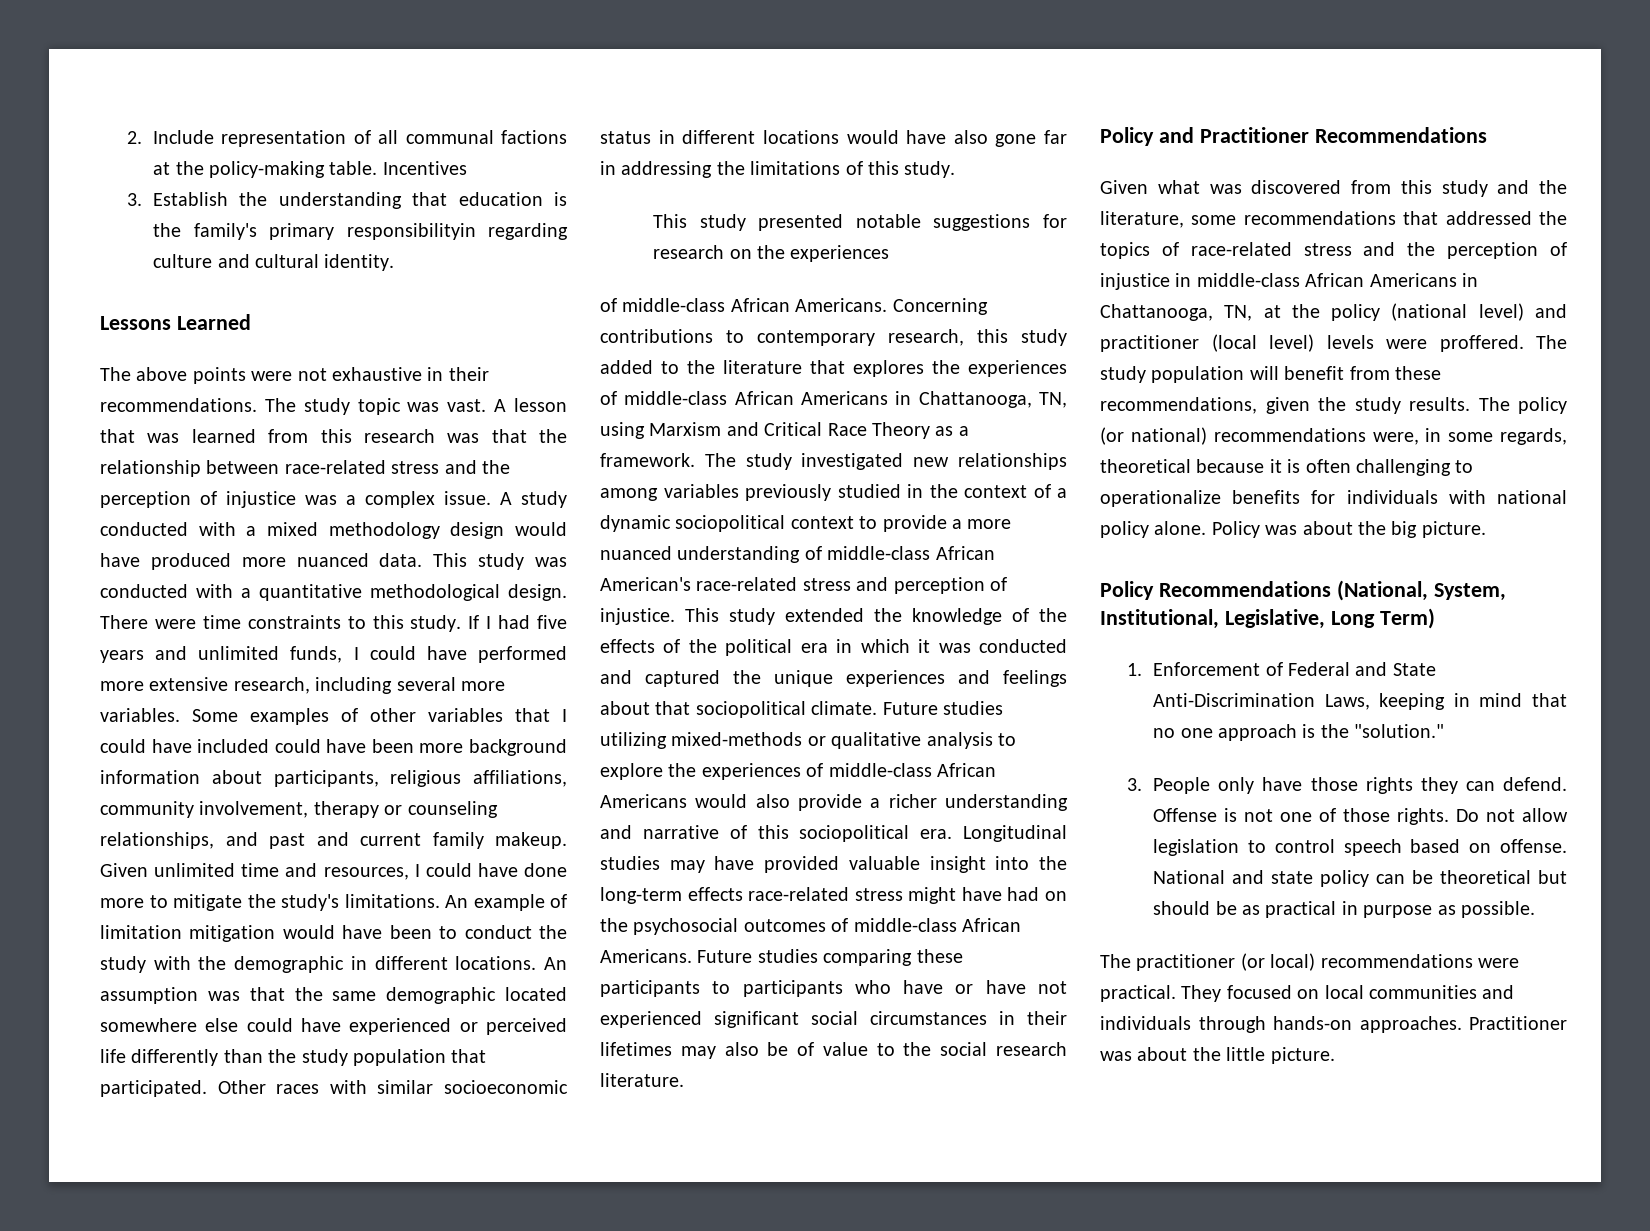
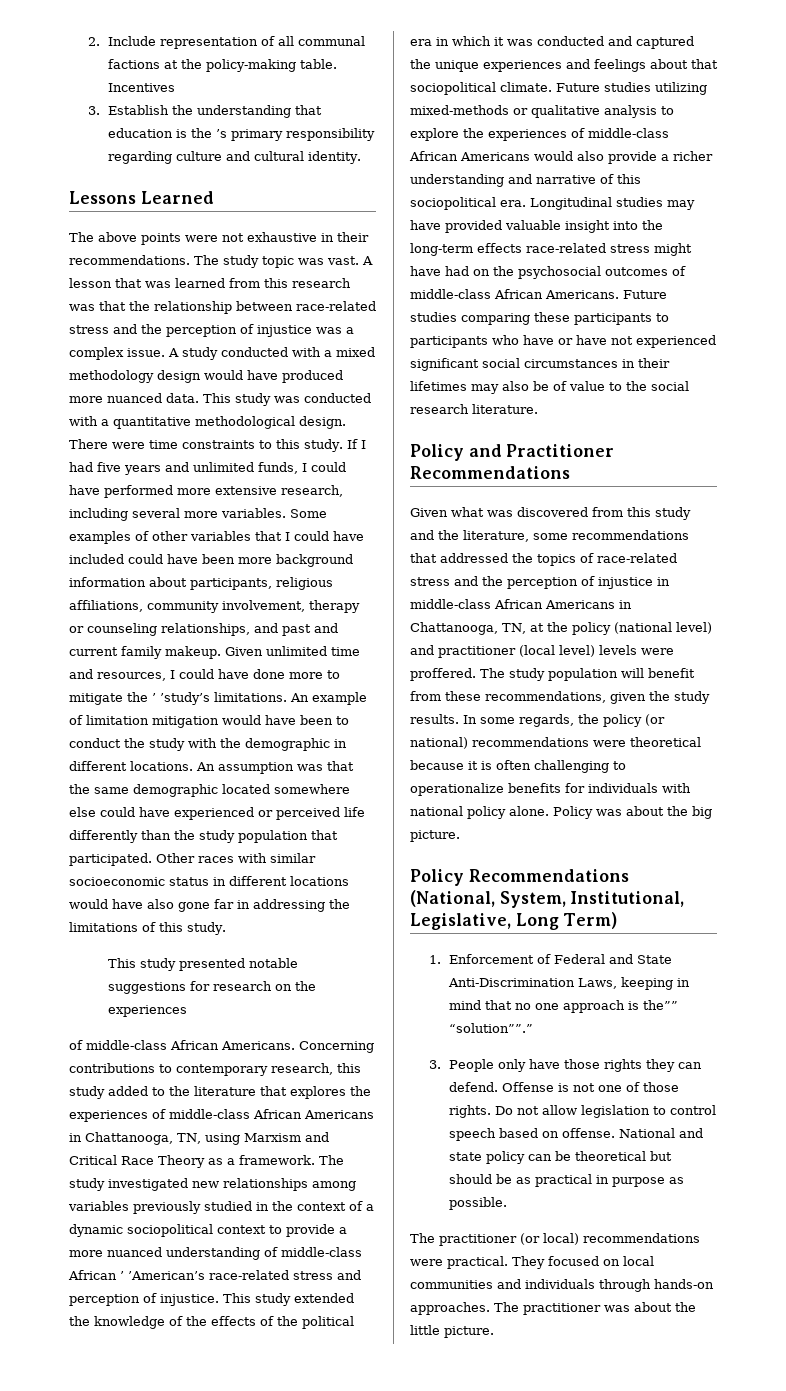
[193,223,476,240] family's primary responsibilityin -> [215,128,375,141] ’s primary responsibility
[281,894,339,911] study's -> [152,692,210,705] ’ ’study’s
[600,577,691,591] American's -> [120,1271,205,1280] ’ ’American’s
[1478,397,1567,414] [1100,427,1567,445] The policy (or national) recommendations were, in some regards, -> [463,714,665,727] [410,737,626,749] In some regards, the policy (or national) recommendations were
[1320,724,1445,738] the "solution." -> [642,1000,678,1010] [448,1023,533,1033] the”” “solution””.”
[1469,1016,1567,1030] Practitioner -> [494,1302,601,1315] The practitioner

